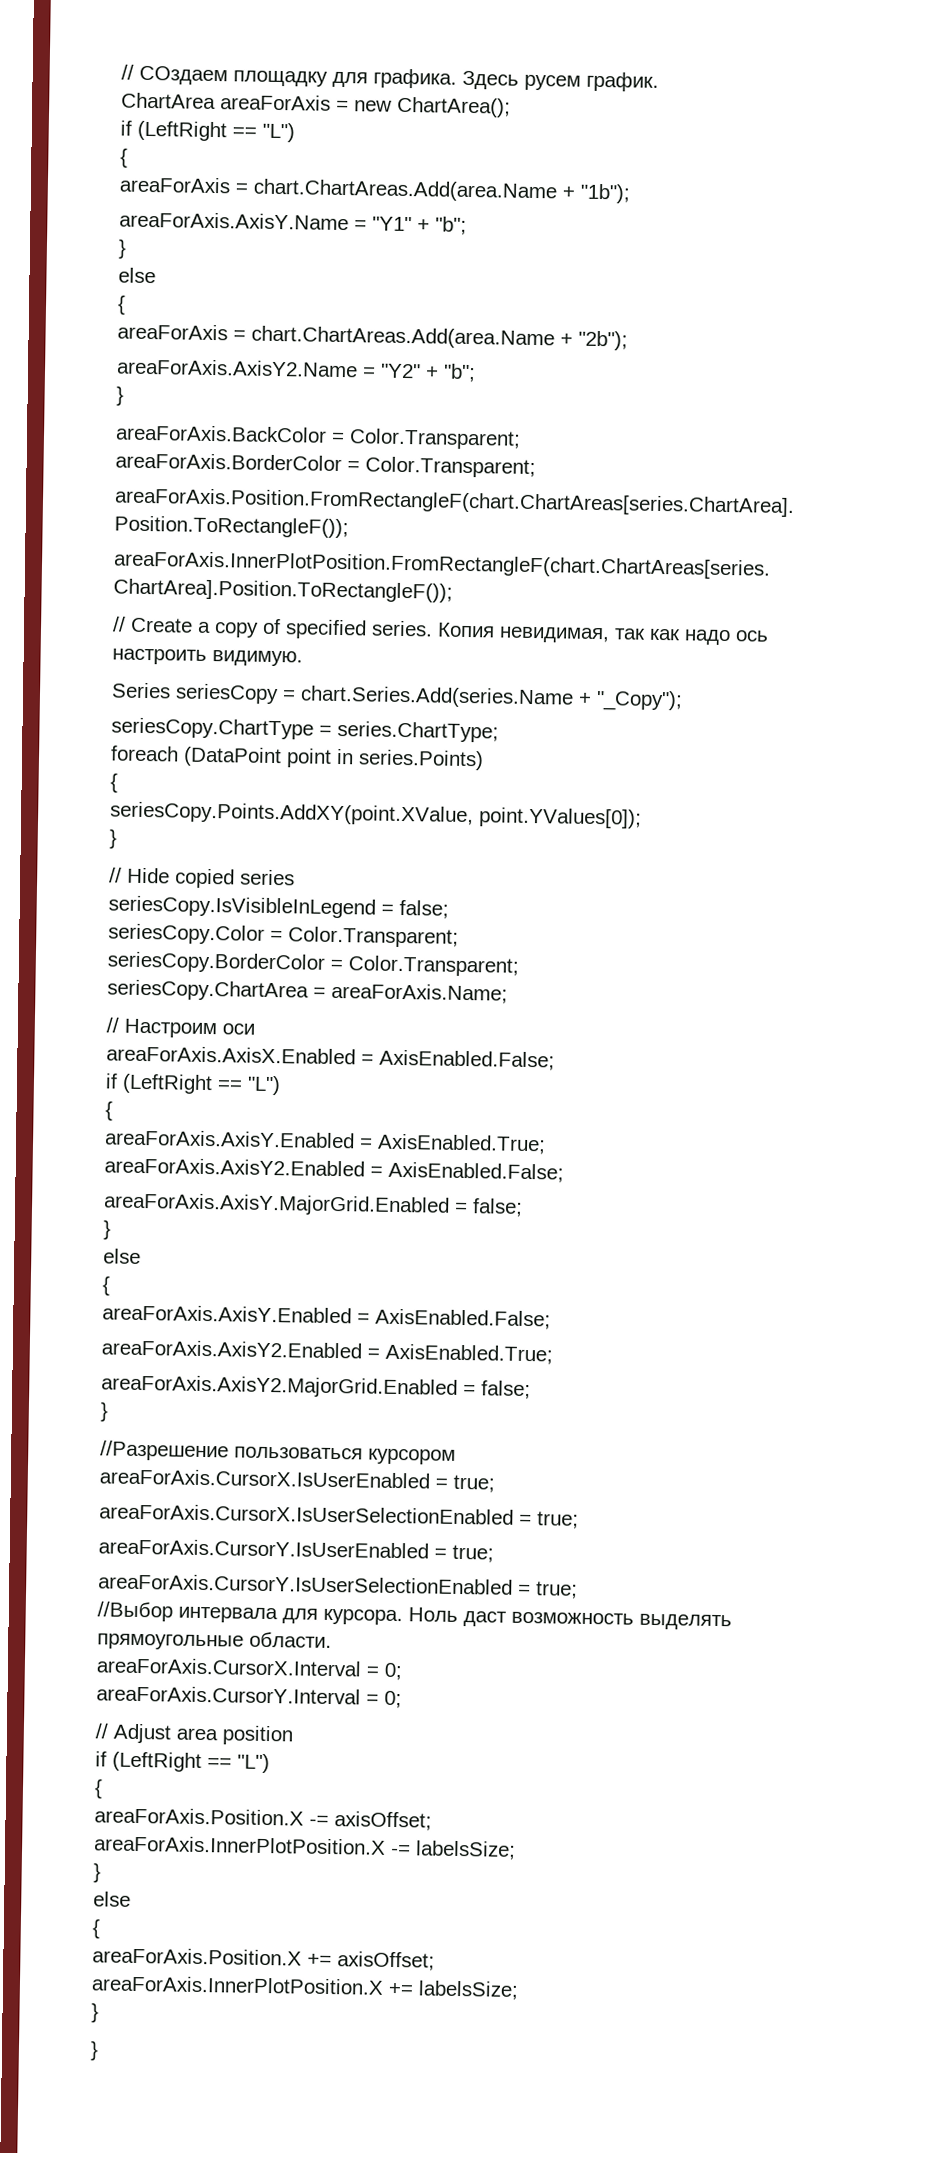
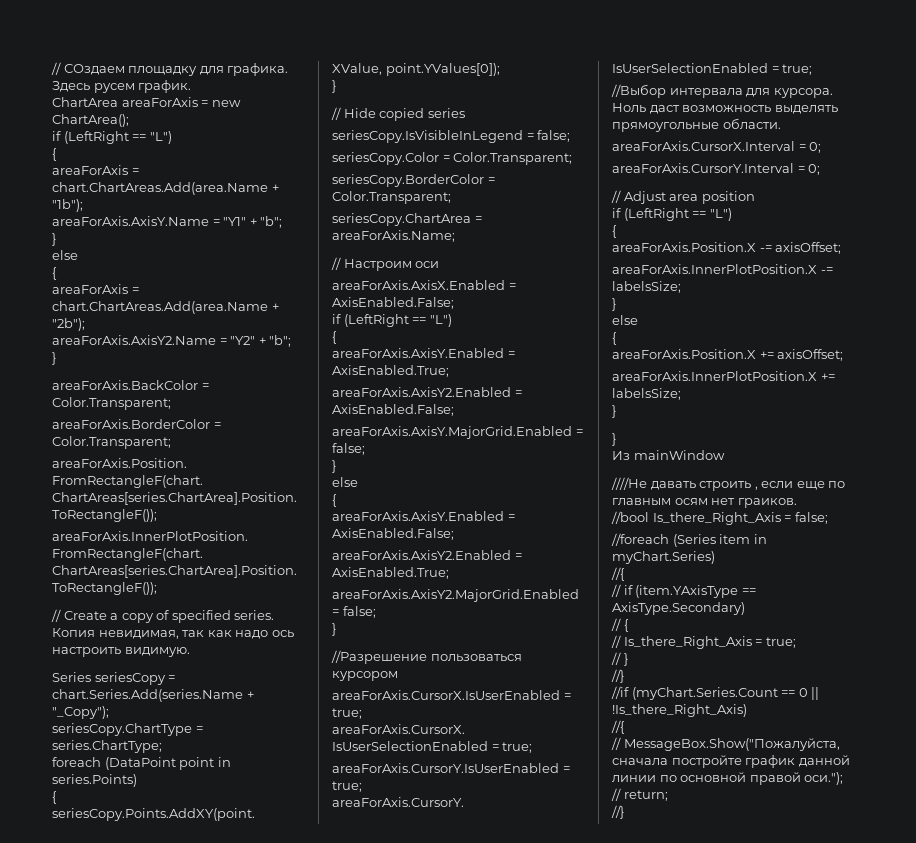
(99, 2051) none -> [612,450,725,460] [611,477,846,491] [612,498,797,508] [611,511,828,525] [611,533,767,547] [612,551,715,564] [611,567,625,581] [611,584,756,598] [612,602,745,615] [611,618,629,632] [611,635,796,649] [611,652,628,666] [611,669,624,683] [611,686,820,700] [612,704,747,717] [611,720,625,734] [611,737,840,751] [612,755,850,768] [612,772,844,785] [611,788,668,801] [611,805,624,819] // Из mainWindow // ////Не давать строить , если еще по главным осям нет граиков. // //bool Is_there_Right_Axis = false; // //foreach (Series item in myChart.Series) // //{ // // if (item.YAxisType == AxisType.Secondary) // // { // // Is_there_Right_Axis = true; // // } // //} // //if (myChart.Series.Count == 0 || !Is_there_Right_Axis) // //{ // // MessageBox.Show("Пожалуйста, сначала постройте график данной линии по основной правой оси."); // // return; // //}

